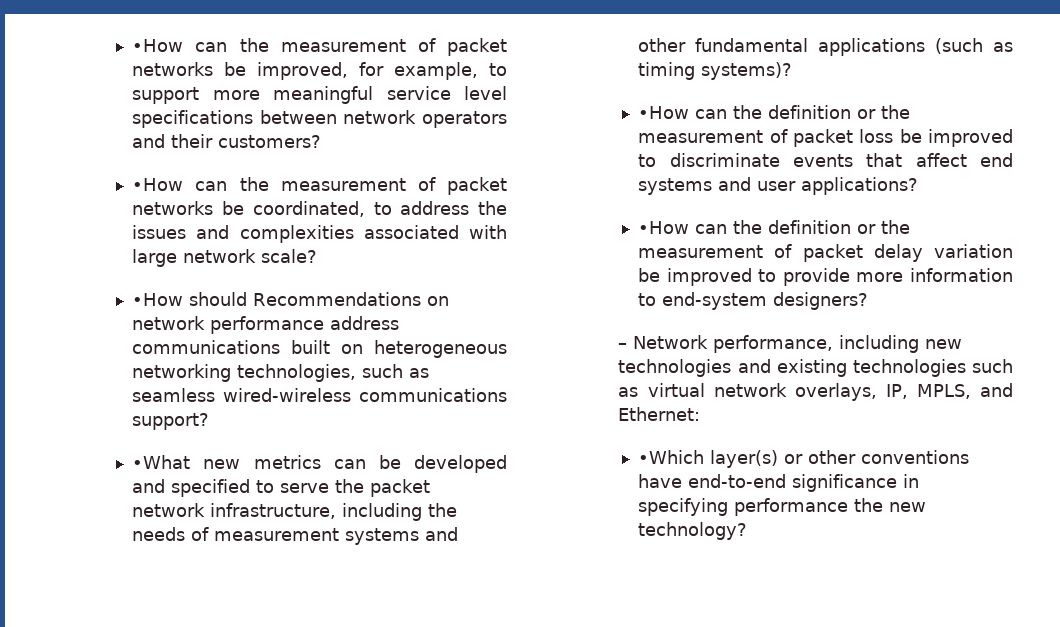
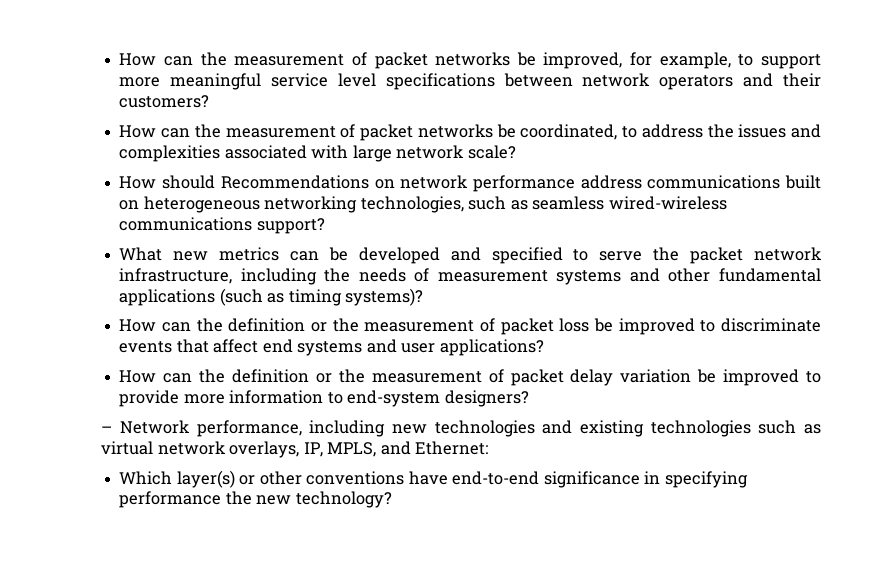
[132,39,184,52] •How -> [119,53,157,66] How
[132,178,184,191] •How -> [119,125,157,138] How
[132,293,184,306] •How -> [119,176,157,189] How
[132,455,191,469] •What -> [119,247,163,261] What
[638,106,690,119] •How -> [119,319,157,332] How
[638,221,690,234] •How -> [119,370,157,383] How
[638,450,705,464] •Which -> [119,471,173,485] Which

